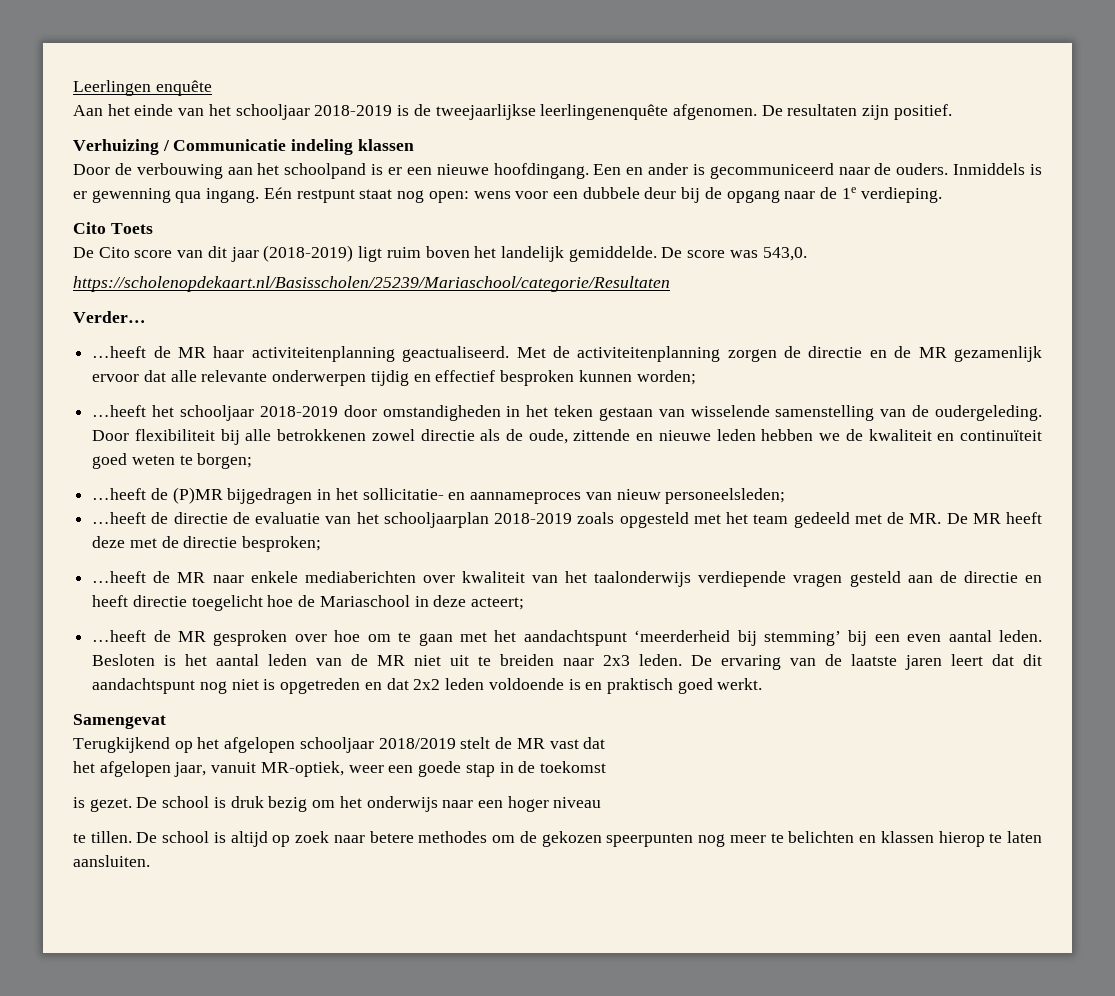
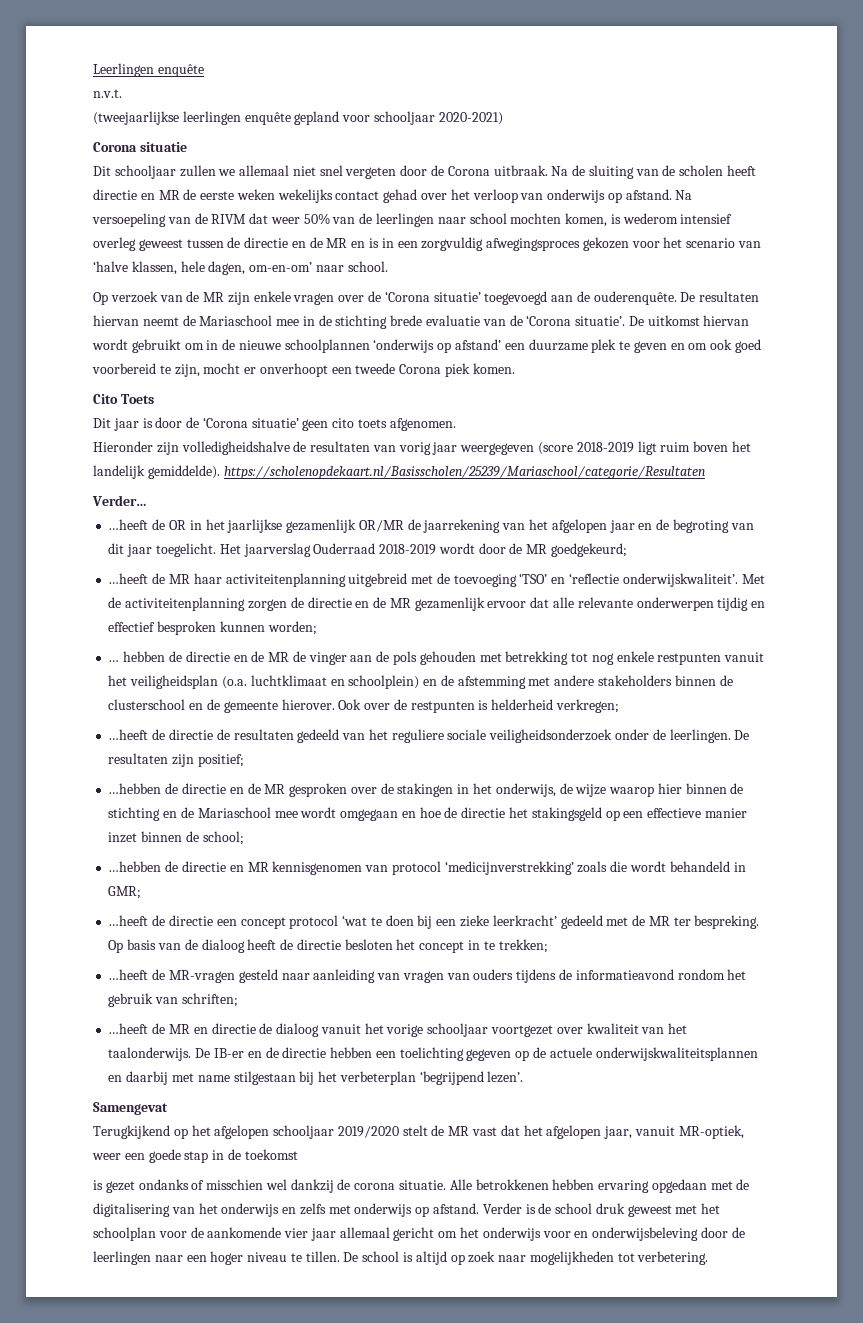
[73,104,952,120] [73,139,414,155] [73,163,1043,179] [73,187,942,203] [73,222,153,234] [73,245,354,262] Aan het einde van het schooljaar 2018-2019 is de tweejaarlijkse leerlingenenquête afgenomen. De resultaten zijn positief. // Verhuizing / Communicatie indeling klassen // Door de verbouwing aan het schoolpand is er een nieuwe hoofdingang. Een en ander is gecommuniceerd naar de ouders. Inmiddels is er gewenning qua ingang. Eén restpunt staat nog open: wens voor een dubbele deur bij de opgang naar de 1e verdieping. // Cito Toets // De Cito score van dit jaar (2018-2019) -> [93,89,122,98] [93,111,503,125] [93,142,187,152] [93,165,757,179] [93,189,693,203] [92,213,733,227] [93,237,762,251] [93,261,388,275] [93,291,760,305] [93,315,750,329] [92,339,762,353] [92,363,515,377] [93,394,154,404] [93,417,456,431] [93,441,634,455] n.v.t. // (tweejaarlijkse leerlingen enquête gepland voor schooljaar 2020-2021) // Corona situatie // Dit schooljaar zullen we allemaal niet snel vergeten door de Corona uitbraak. Na de sluiting van de scholen heeft directie en MR de eerste weken wekelijks contact gehad over het verloop van onderwijs op afstand. Na versoepeling van de RIVM dat weer 50% van de leerlingen naar school mochten komen, is wederom intensief overleg geweest tussen de directie en de MR en is in een zorgvuldig afwegingsproces gekozen voor het scenario van ‘halve klassen, hele dagen, om-en-om’ naar school. // Op verzoek van de MR zijn enkele vragen over de ‘Corona situatie’ toegevoegd aan de ouderenquête. De resultaten hiervan neemt de Mariaschool mee in de stichting brede evaluatie van de ‘Corona situatie’. De uitkomst hiervan wordt gebruikt om in de nieuwe schoolplannen ‘onderwijs op afstand’ een duurzame plek te geven en om ook goed voorbereid te zijn, mocht er onverhoopt een tweede Corona piek komen. // Cito Toets // Dit jaar is door de ‘Corona situatie’ geen cito toets afgenomen. // Hieronder zijn volledigheidshalve de resultaten van vorig jaar weergegeven (score 2018-2019
[568,246,807,262] [73,276,670,292] [73,311,146,323] gemiddelde. De score was 543,0. // https://scholenopdekaart.nl/Basisscholen/25239/Mariaschool/categorie/Resultaten // Verder… -> [147,465,705,479] [92,495,147,506] [108,519,754,533] [108,543,627,557] gemiddelde). https://scholenopdekaart.nl/Basisscholen/25239/Mariaschool/categorie/Resultaten // Verder… // …heeft de OR in het jaarlijkse gezamenlijk OR/MR de jaarrekening van het afgelopen jaar en de begroting van dit jaar toegelicht. Het jaarverslag Ouderraad 2018-2019 wordt door de MR goedgekeurd;
[402,346,510,362] geactualiseerd. -> [348,573,738,587] uitgebreid met de toevoeging ‘TSO’ en ‘reflectie onderwijskwaliteit’.
[92,405,1043,421] [92,429,1043,445] [92,453,253,469] [92,487,786,504] [92,512,1042,528] [92,536,322,552] [92,571,1043,587] [92,595,525,611] [92,630,1042,646] [92,654,1043,670] [92,678,763,694] …heeft het schooljaar 2018-2019 door omstandigheden in het teken gestaan van wisselende samenstelling van de oudergeleding. Door flexibiliteit bij alle betrokkenen zowel directie als de oude, zittende en nieuwe leden hebben we de kwaliteit en continuïteit goed weten te borgen; // …heeft de (P)MR bijgedragen in het sollicitatie- en aannameproces van nieuw personeelsleden; // …heeft de directie de evaluatie van het schooljaarplan 2018-2019 zoals opgesteld met het team gedeeld met de MR. De MR heeft deze met de directie besproken; // …heeft de MR naar enkele mediaberichten over kwaliteit van het taalonderwijs verdiepende vragen gesteld aan de directie en heeft directie toegelicht hoe de Mariaschool in deze acteert; // …heeft de MR gesproken over hoe om te gaan met het aandachtspunt ‘meerderheid bij stemming’ bij een even aantal leden. Besloten is het aantal leden van de MR niet uit te breiden naar 2x3 leden. De ervaring van de laatste jaren leert dat dit aandachtspunt nog niet is opgetreden en dat 2x2 leden voldoende is en praktisch goed werkt. -> [108,651,765,665] [108,675,733,689] [108,699,619,713] [108,729,750,743] [108,753,244,767] [108,783,744,797] [108,807,747,821] [108,831,244,845] [108,861,746,875] [108,886,142,899] [108,915,760,929] [108,939,548,953] [108,969,747,983] [108,993,238,1007] [108,1023,688,1037] [108,1047,758,1061] [108,1071,524,1085] … hebben de directie en de MR de vinger aan de pols gehouden met betrekking tot nog enkele restpunten vanuit het veiligheidsplan (o.a. luchtklimaat en schoolplein) en de afstemming met andere stakeholders binnen de clusterschool en de gemeente hierover. Ook over de restpunten is helderheid verkregen; // …heeft de directie de resultaten gedeeld van het reguliere sociale veiligheidsonderzoek onder de leerlingen. De resultaten zijn positief; // …hebben de directie en de MR gesproken over de stakingen in het onderwijs, de wijze waarop hier binnen de stichting en de Mariaschool mee wordt omgegaan en hoe de directie het stakingsgeld op een effectieve manier inzet binnen de school; // …hebben de directie en MR kennisgenomen van protocol ‘medicijnverstrekking’ zoals die wordt behandeld in GMR; // …heeft de directie een concept protocol ‘wat te doen bij een zieke leerkracht’ gedeeld met de MR ter bespreking. Op basis van de dialoog heeft de directie besloten het concept in te trekken; // …heeft de MR-vragen gesteld naar aanleiding van vragen van ouders tijdens de informatieavond rondom het gebruik van schriften; // …heeft de MR en directie de dialoog vanuit het vorige schooljaar voortgezet over kwaliteit van het taalonderwijs. De IB-er en de directie hebben een toelichting gegeven op de actuele onderwijskwaliteitsplannen en daarbij met name stilgestaan bij het verbeterplan ‘begrijpend lezen’.
[378,738,456,749] 2018/2019 -> [337,1126,399,1138] 2019/2020
(606, 743) // -> (520, 1130) none
[89,796,438,812] gezet. De school is druk bezig om het onderwijs -> [105,1179,750,1193] [93,1203,721,1217] [93,1227,745,1241] [93,1251,151,1265] gezet ondanks of misschien wel dankzij de corona situatie. Alle betrokkenen hebben ervaring opgedaan met de digitalisering van het onderwijs en zelfs met onderwijs op afstand. Verder is de school druk geweest met het schoolplan voor de aankomende vier jaar allemaal gericht om het onderwijs voor en onderwijsbeleving door de leerlingen
(602, 802) // -> (288, 1257) none
[369,831,1043,847] [73,855,150,867] betere methodes om de gekozen speerpunten nog meer te belichten en klassen hierop te laten aansluiten. -> [529,1251,709,1265] mogelijkheden tot verbetering.

